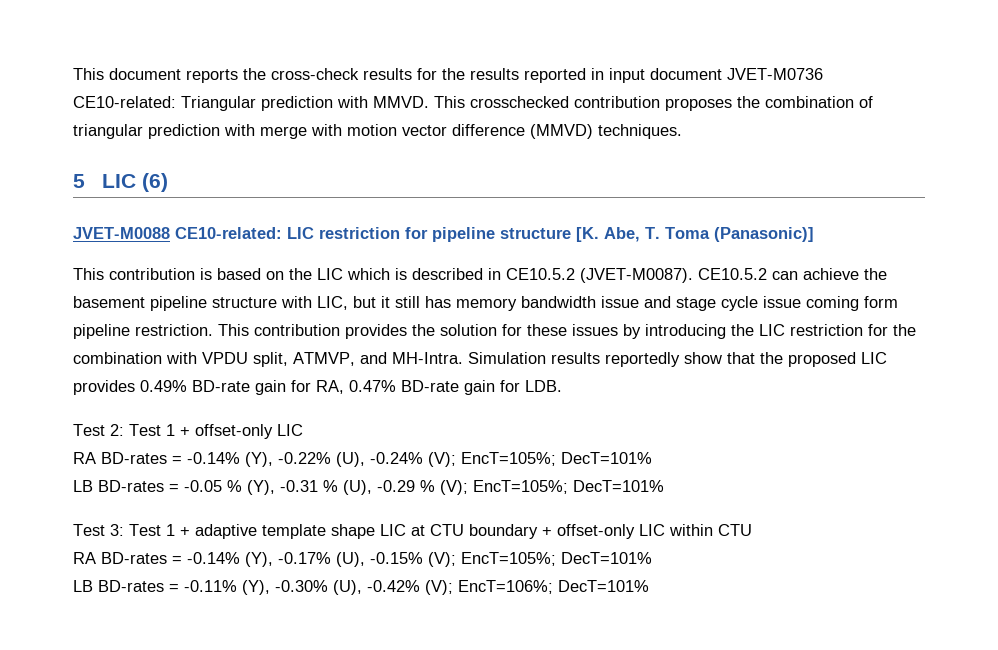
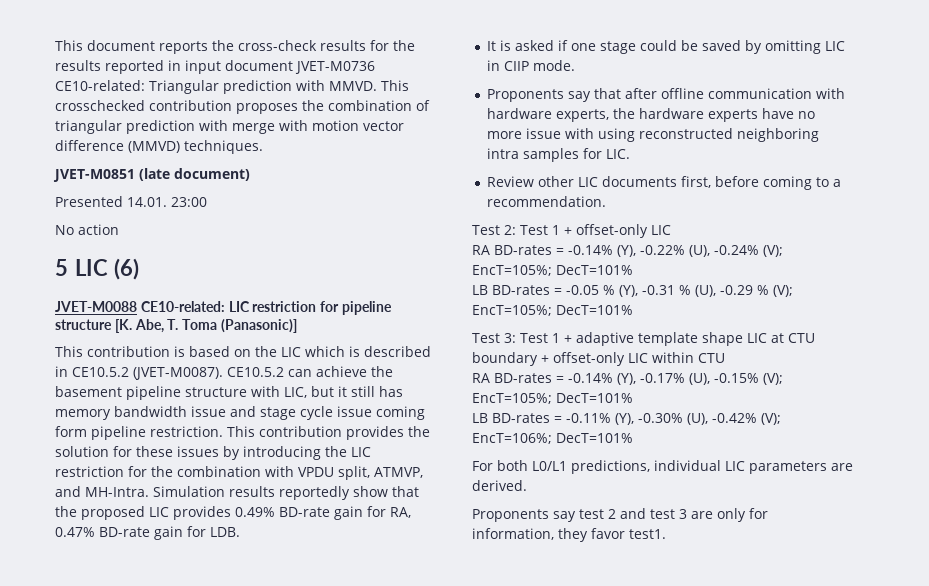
(682, 131) none -> [53,168,250,182] [55,196,207,207] [55,224,119,235] // JVET-M0851 (late document) // Presented 14.01. 23:00 // No action
(562, 386) none -> [487,40,846,54] [487,60,576,71] [487,88,846,102] [487,108,816,122] [487,128,820,142] [487,148,631,162] [487,176,842,190] [487,196,607,207] // It is asked if one stage could be saved by omitting LIC in CIIP mode. // Proponents say that after offline communication with hardware experts, the hardware experts have no more issue with using reconstructed neighboring intra samples for LIC. // Review other LIC documents first, before coming to a recommendation.
(649, 586) none -> [472,460,853,474] [472,480,527,491] [472,508,768,522] [472,528,666,542] // For both L0/L1 predictions, individual LIC parameters are derived. // Proponents say test 2 and test 3 are only for information, they favor test1.

